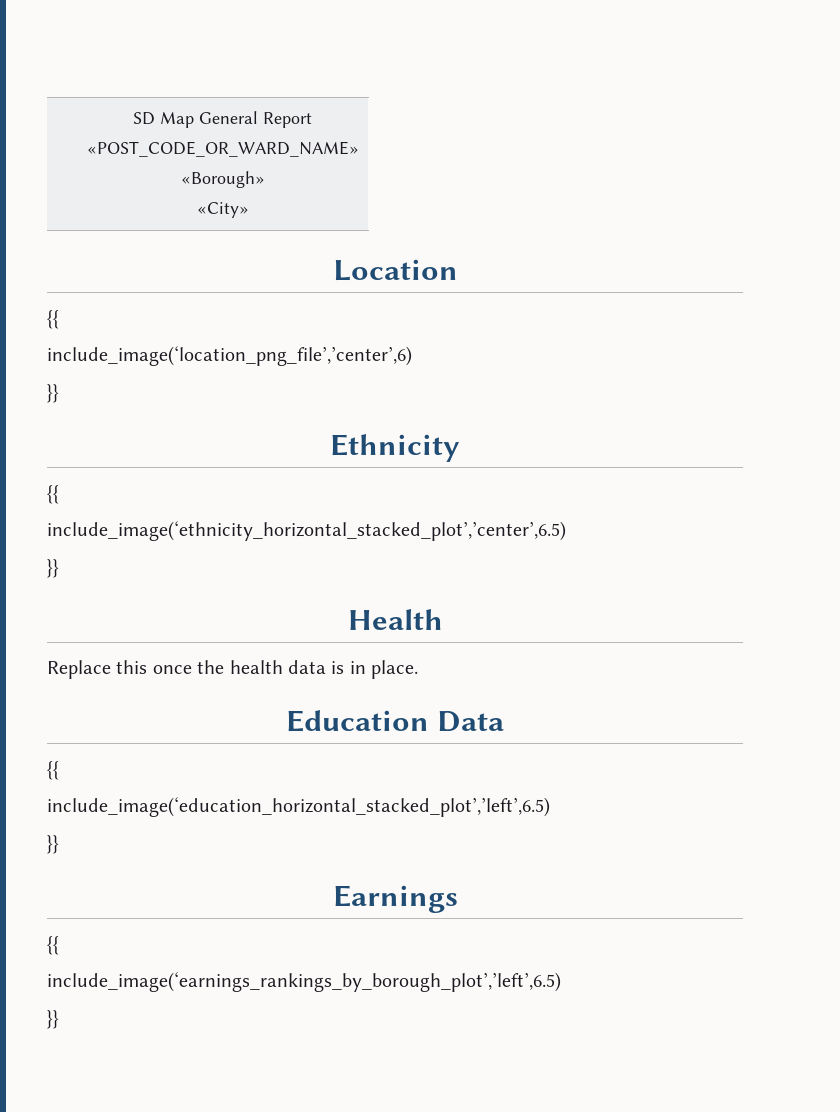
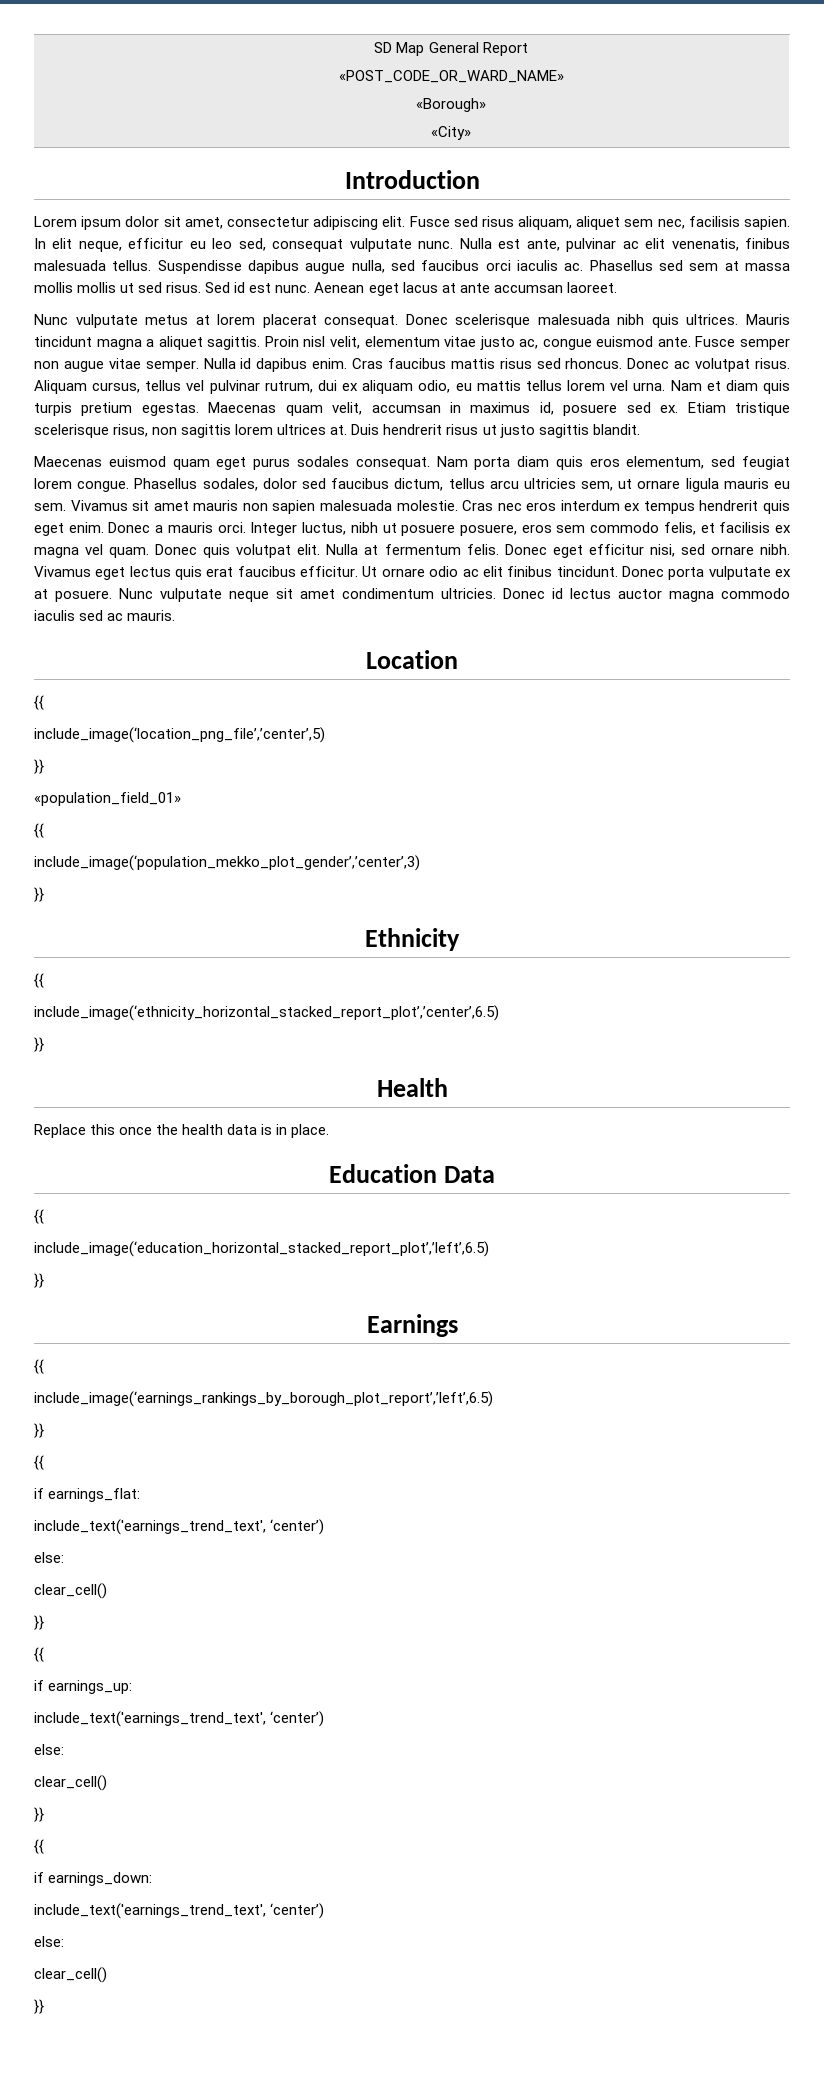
[332,259,458,281] [47,310,59,329] [47,346,412,366] Location // {{ // include_image(‘location_png_file’,’center’,6) -> [344,170,480,189] [34,216,790,230] [34,238,791,252] [34,260,791,274] [34,282,617,296] [34,314,791,328] [34,336,790,350] [34,358,790,372] [34,380,790,394] [34,402,791,416] [34,424,640,438] [34,456,791,470] [34,478,790,492] [34,500,790,514] [34,522,791,536] [34,544,790,558] [34,566,792,580] [34,588,790,602] [34,610,176,621] [366,650,458,669] [34,695,44,710] [34,727,325,743] [34,759,44,774] [34,792,181,806] [34,823,44,838] [34,855,420,871] Introduction // Lorem ipsum dolor sit amet, consectetur adipiscing elit. Fusce sed risus aliquam, aliquet sem nec, facilisis sapien. In elit neque, efficitur eu leo sed, consequat vulputate nunc. Nulla est ante, pulvinar ac elit venenatis, finibus malesuada tellus. Suspendisse dapibus augue nulla, sed faucibus orci iaculis ac. Phasellus sed sem at massa mollis mollis ut sed risus. Sed id est nunc. Aenean eget lacus at ante accumsan laoreet. // Nunc vulputate metus at lorem placerat consequat. Donec scelerisque malesuada nibh quis ultrices. Mauris tincidunt magna a aliquet sagittis. Proin nisl velit, elementum vitae justo ac, congue euismod ante. Fusce semper non augue vitae semper. Nulla id dapibus enim. Cras faucibus mattis risus sed rhoncus. Donec ac volutpat risus. Aliquam cursus, tellus vel pulvinar rutrum, dui ex aliquam odio, eu mattis tellus lorem vel urna. Nam et diam quis turpis pretium egestas. Maecenas quam velit, accumsan in maximus id, posuere sed ex. Etiam tristique scelerisque risus, non sagittis lorem ultrices at. Duis hendrerit risus ut justo sagittis blandit. // Maecenas euismod quam eget purus sodales consequat. Nam porta diam quis eros elementum, sed feugiat lorem congue. Phasellus sodales, dolor sed faucibus dictum, tellus arcu ultricies sem, ut ornare ligula mauris eu sem. Vivamus sit amet mauris non sapien malesuada molestie. Cras nec eros interdum ex tempus hendrerit quis eget enim. Donec a mauris orci. Integer luctus, nibh ut posuere posuere, eros sem commodo felis, et facilisis ex magna vel quam. Donec quis volutpat elit. Nulla at fermentum felis. Donec eget efficitur nisi, sed ornare nibh. Vivamus eget lectus quis erat faucibus efficitur. Ut ornare odio ac elit finibus tincidunt. Donec porta vulputate ex at posuere. Nunc vulputate neque sit amet condimentum ultricies. Donec id lectus auctor magna commodo iaculis sed ac mauris. // Location // {{ // include_image(‘location_png_file’,’center’,5) // }} // «population_field_01» // {{ // include_image(‘population_mekko_plot_gender’,’center’,3)
[47,521,566,541] include_image(‘ethnicity_horizontal_stacked_plot’,’center’,6.5) -> [34,1005,499,1021] include_image(‘ethnicity_horizontal_stacked_report_plot’,’center’,6.5)
[47,797,550,817] include_image(‘education_horizontal_stacked_plot’,’left’,6.5) -> [34,1241,489,1257] include_image(‘education_horizontal_stacked_report_plot’,’left’,6.5)
[47,972,561,992] [47,1010,59,1029] include_image(‘earnings_rankings_by_borough_plot’,’left’,6.5) // }} -> [34,1391,493,1407] [34,1423,44,1438] [34,1455,44,1470] [34,1488,141,1502] [34,1519,325,1535] [34,1552,64,1563] [34,1583,107,1599] [34,1615,44,1630] [34,1647,44,1662] [34,1680,133,1694] [34,1711,325,1727] [34,1744,64,1755] [34,1775,107,1791] [34,1807,44,1822] [34,1839,44,1854] [34,1872,153,1886] [34,1903,325,1919] [34,1936,64,1947] [34,1967,107,1983] [34,1999,44,2014] include_image(‘earnings_rankings_by_borough_plot_report’,’left’,6.5) // }} // {{ // if earnings_flat: // include_text('earnings_trend_text', ‘center’) // else: // clear_cell() // }} // {{ // if earnings_up: // include_text('earnings_trend_text', ‘center’) // else: // clear_cell() // }} // {{ // if earnings_down: // include_text('earnings_trend_text', ‘center’) // else: // clear_cell() // }}

